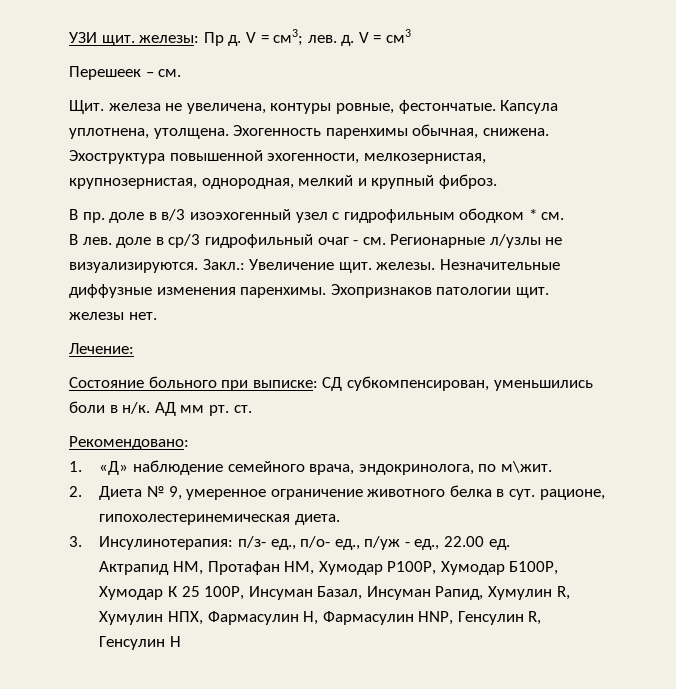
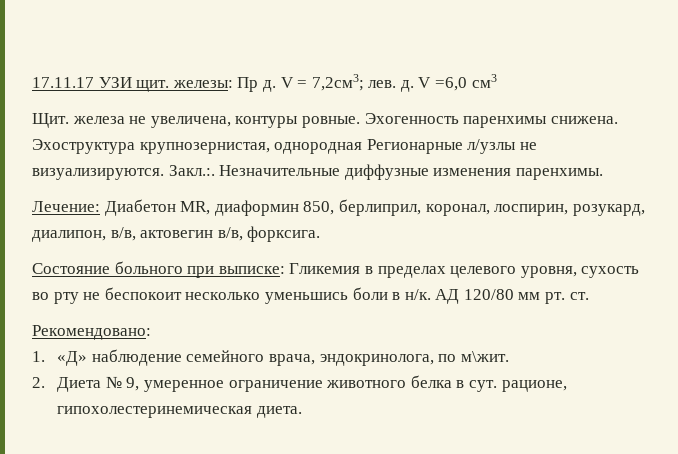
(69, 37) none -> [32,77,94,88] 17.11.17
[273,29,304,46] см3; -> [311,74,364,91] 7,2см3;
[373,35,382,43] = -> [435,77,468,91] =6,0
[69,66,182,80] // Перешеек – см. -> (497, 81) none
[335,100,559,114] [69,128,229,139] ровные, фестончатые. Капсула уплотнена, утолщена. -> [301,116,360,128] ровные.
[412,124,479,139] обычная, -> (548, 122) none
[169,150,486,164] [69,174,497,189] [69,208,565,223] [69,234,563,248] [69,259,560,273] [69,284,549,298] [69,312,157,320] [69,343,134,354] [69,376,593,391] повышенной эхогенности, мелкозернистая, крупнозернистая, однородная, мелкий и крупный фиброз. // В пр. доле в в/3 изоэхогенный узел с гидрофильным ободком * см. // В лев. доле в ср/3 гидрофильный очаг - см. Регионарные л/узлы не визуализируются. Закл.: Увеличение щит. железы. Незначительные диффузные изменения паренхимы. Эхопризнаков патологии щит. железы нет. // Лечение: // Состояние больного при выписке: СД субкомпенсирован, уменьшились -> [139,139,537,154] [32,164,603,180] [32,199,645,216] [32,226,321,242] [32,261,640,278] [32,287,348,304] крупнозернистая, однородная Регионарные л/узлы не визуализируются. Закл.:. Незначительные диффузные изменения паренхимы. // Лечение: Диабетон MR, диаформин 850, берлиприл, коронал, лоспирин, розукард, диалипон, в/в, актовегин в/в, форксига. // Состояние больного при выписке: Гликемия в пределах целевого уровня, сухость во рту не беспокоит несколько уменьшись
(176, 409) none -> [463,289,514,300] 120/80
[69,536,510,550] [99,561,559,575] [99,586,570,600] [99,611,542,625] [99,636,181,650] // 3. Инсулинотерапия: п/з- ед., п/о- ед., п/уж - ед., 22.00 ед. // Актрапид НМ, Протафан НМ, Хумодар Р100Р, Хумодар Б100Р, Хумодар К 25 100Р, Инсуман Базал, Инсуман Рапид, Хумулин R, Хумулин НПХ, Фармасулин Н, Фармасулин НNР, Генсулин R, Генсулин Н -> (302, 412) none

